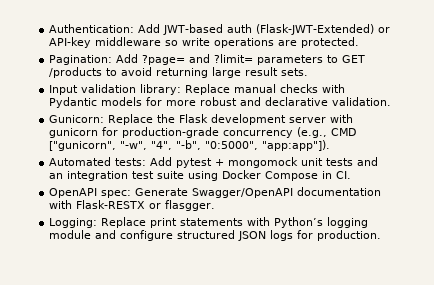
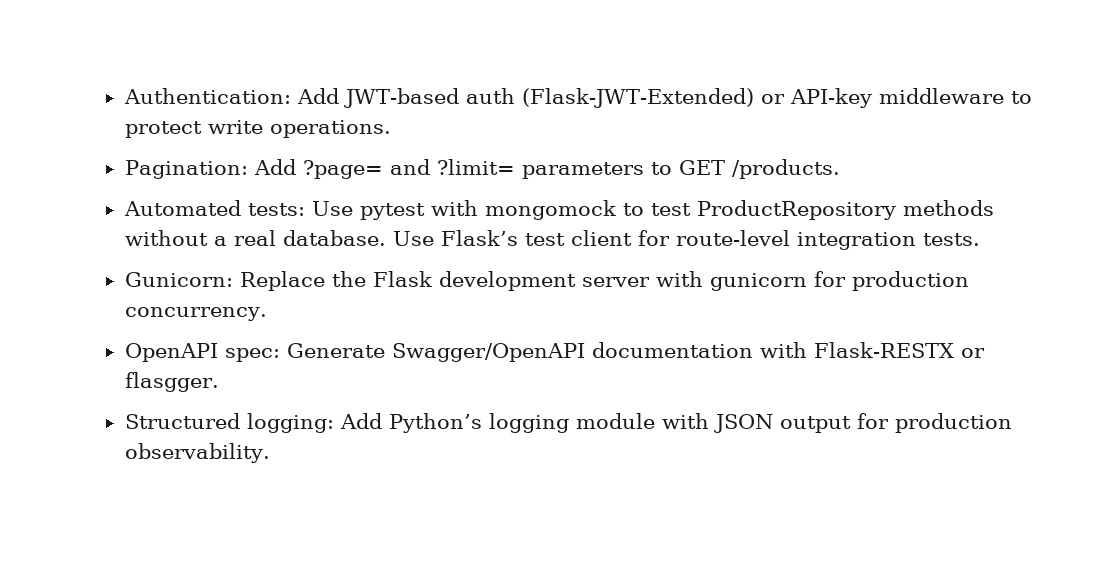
[164,37,359,48] so write operations are protected. -> [1010,91,1032,104] [124,120,391,138] to protect write operations.
[48,67,308,78] [48,84,345,95] [48,97,391,108] /products to avoid returning large result sets. // Input validation library: Replace manual checks with Pydantic models for more robust and declarative validation. -> [731,159,840,179] [123,200,994,220] [124,230,980,250] /products. // Automated tests: Use pytest with mongomock to test ProductRepository methods without a real database. Use Flask’s test client for route-level integration tests.
[121,127,356,138] [48,140,330,151] [48,157,378,168] [48,170,351,181] production-grade concurrency (e.g., CMD ["gunicorn", "-w", "4", "-b", "0:5000", "app:app"]). // Automated tests: Add pytest + mongomock unit tests and an integration test suite using Docker Compose in CI. -> [851,271,969,291] [124,307,267,321] production concurrency.
[48,217,368,228] [48,230,381,241] Logging: Replace print statements with Python’s logging module and configure structured JSON logs for production. -> [124,413,1012,433] [124,443,270,463] Structured logging: Add Python’s logging module with JSON output for production observability.

